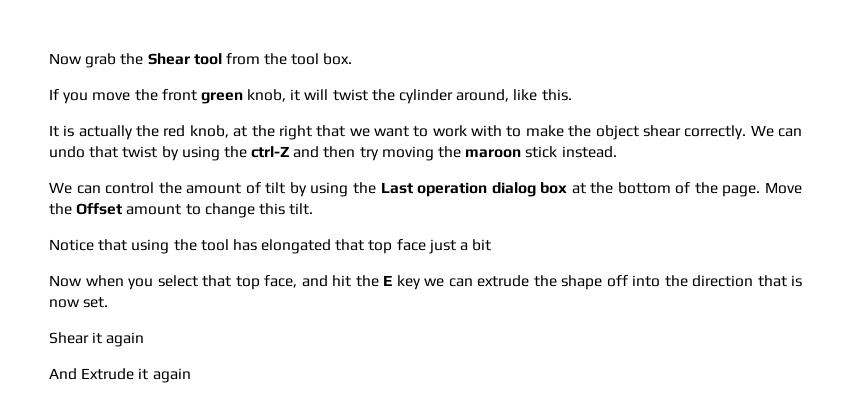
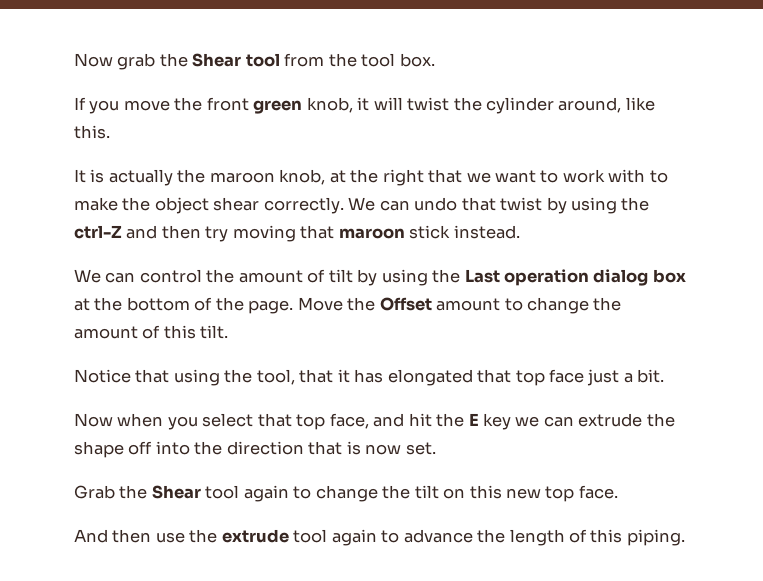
[163,125,186,137] red -> [209,172,275,183] maroon
[438,146,462,158] the -> [300,225,335,239] that
(255, 210) none -> [593,297,622,311] [74,325,161,339] the amount of
[200,239,229,251] tool -> [256,369,350,385] tool, that it
[472,239,492,251] bit -> [637,369,665,383] bit.
[49,332,145,347] [49,368,191,383] Shear it again // And Extrude it again -> [74,485,618,502] [74,529,685,546] Grab the Shear tool again to change the tilt on this new top face. // And then use the extrude tool again to advance the length of this piping.

